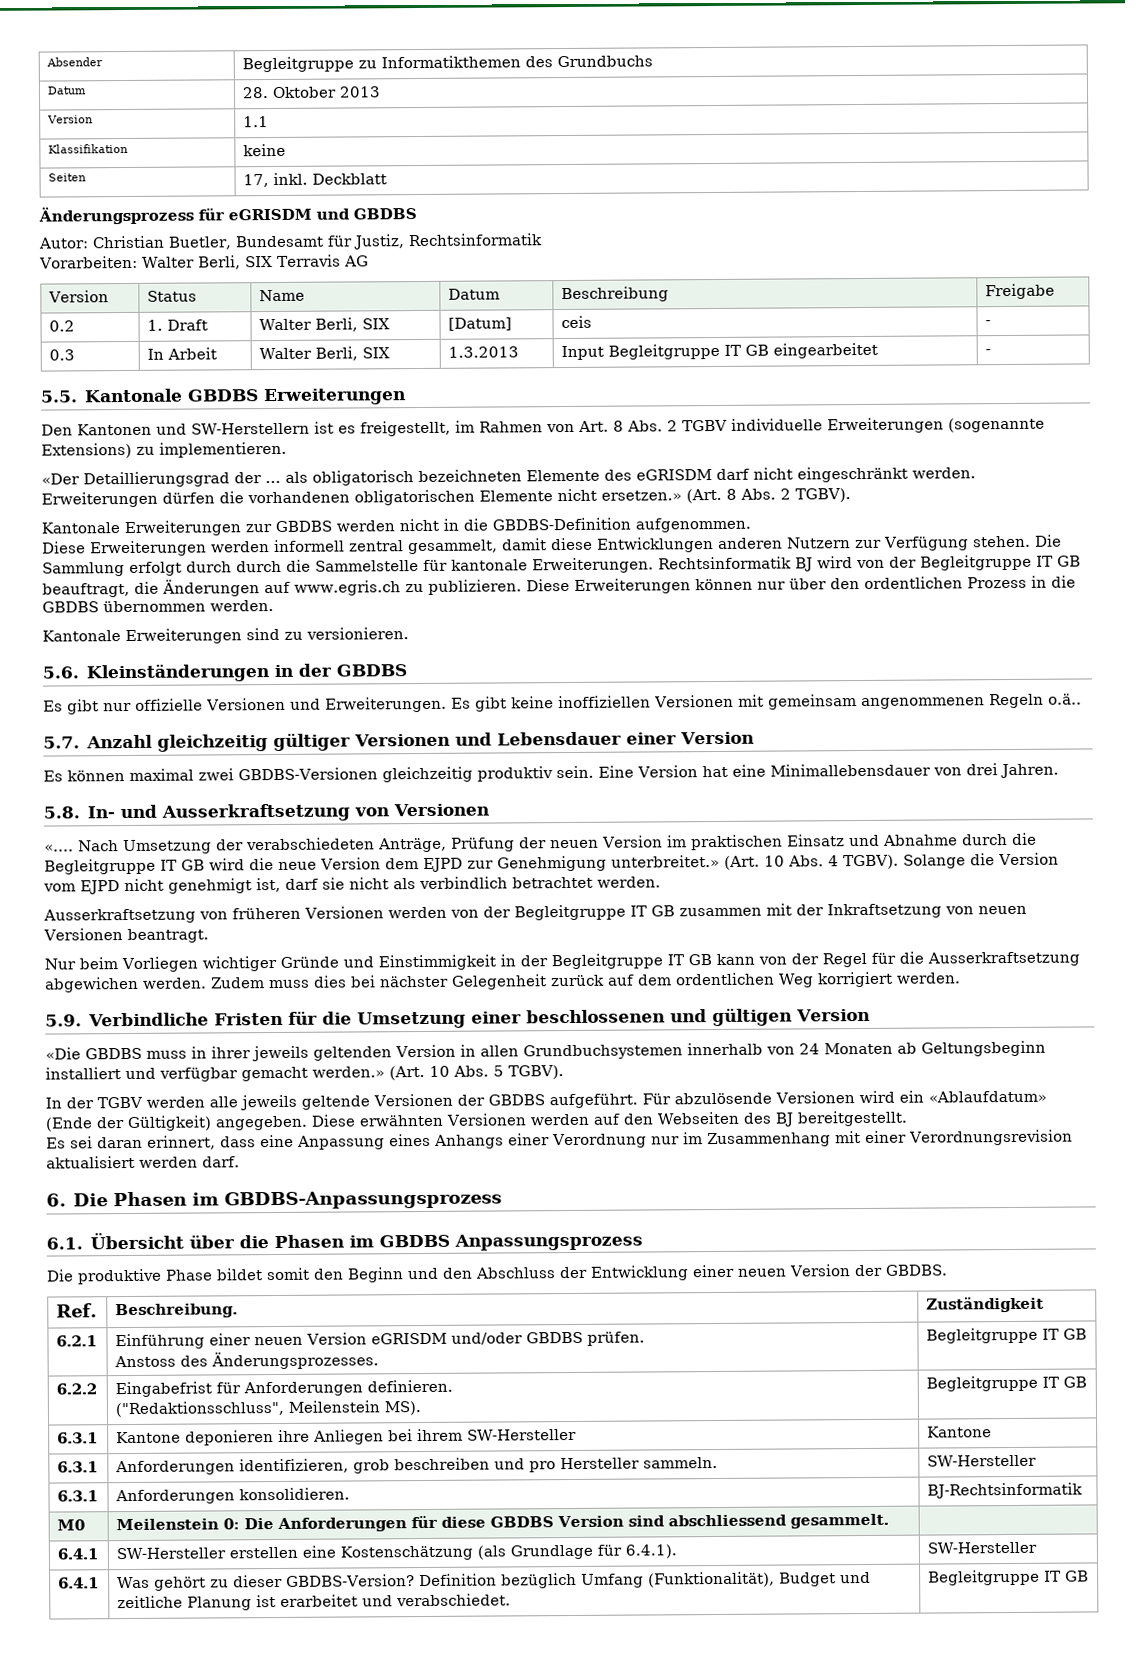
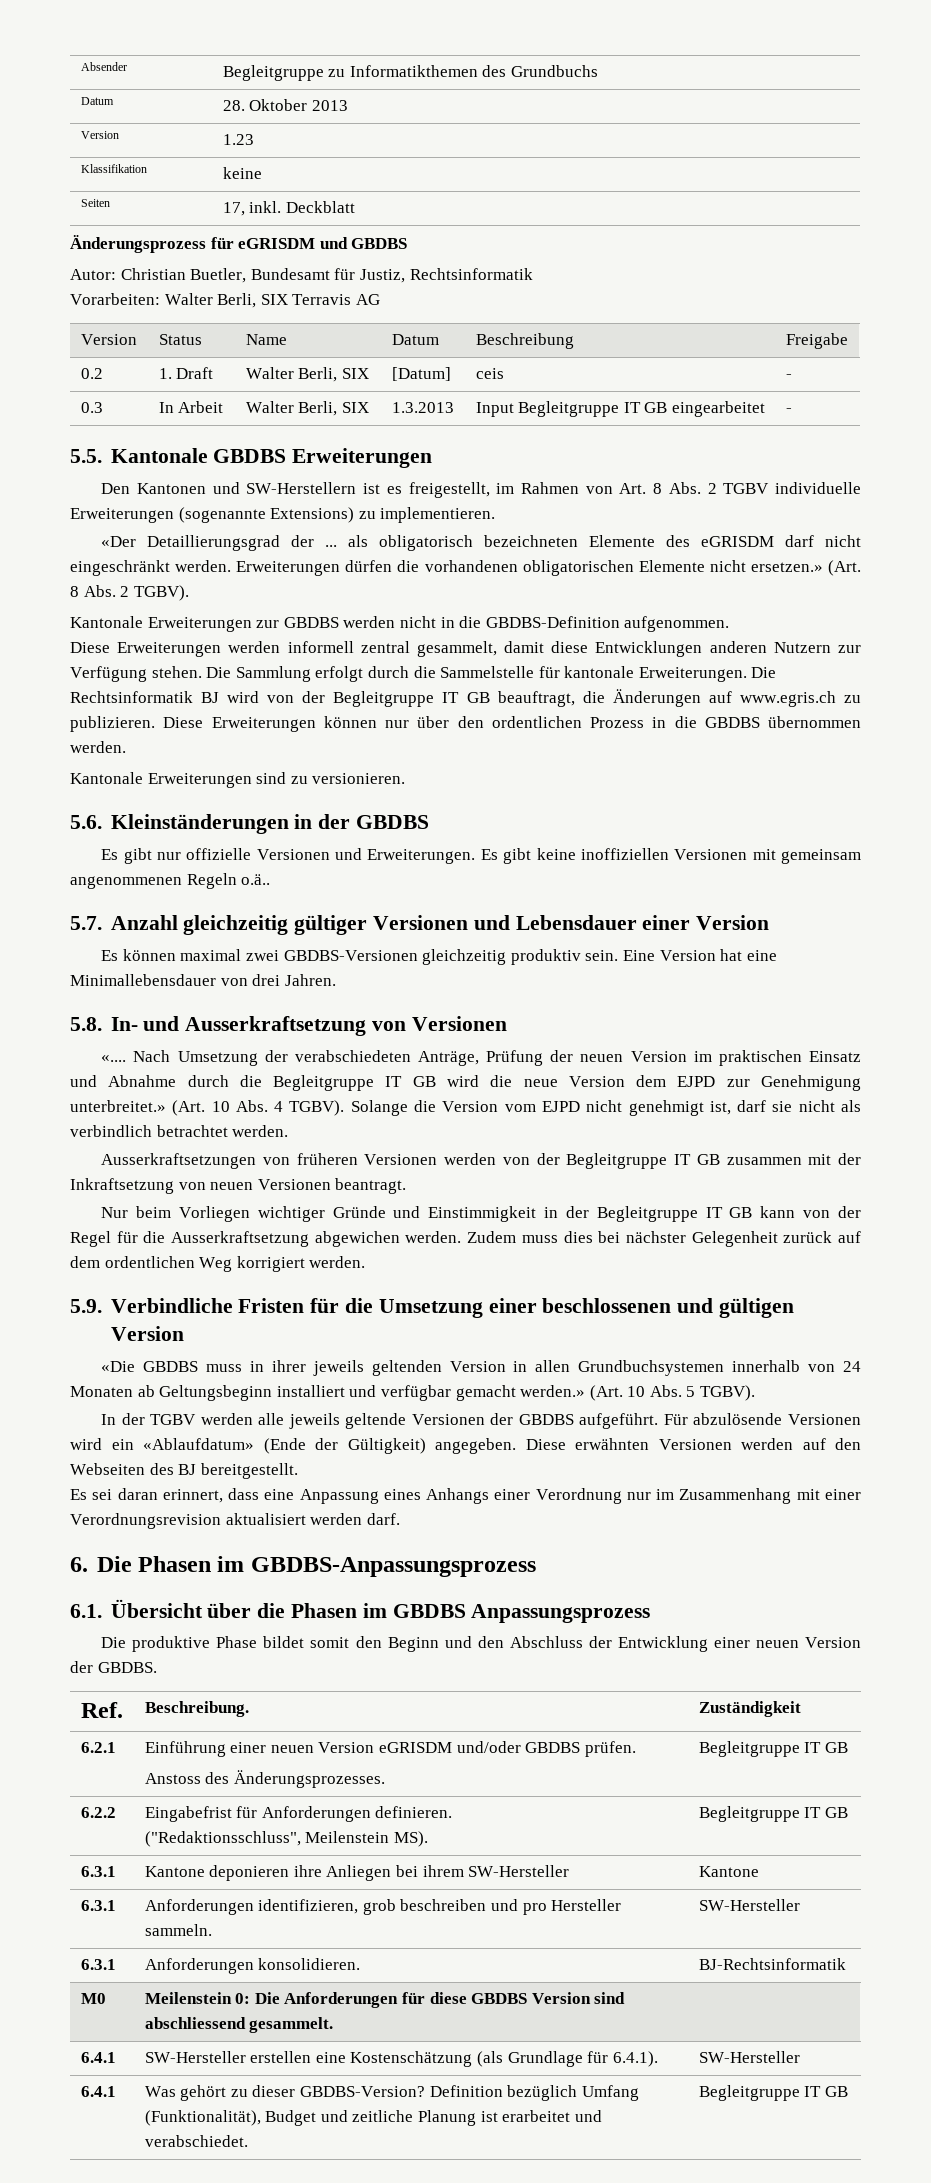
[243,116,270,128] 1.1 -> [222,134,254,145] 1.23
[236,560,282,573] durch -> (409, 672) none
(654, 565) none -> [751,667,777,678] Die
[43,908,196,924] Ausserkraftsetzung -> [101,1153,257,1169] Ausserkraftsetzungen

